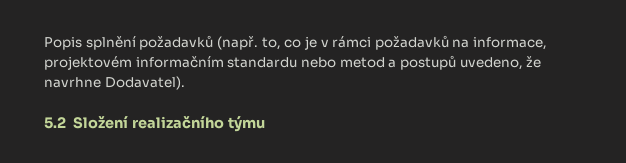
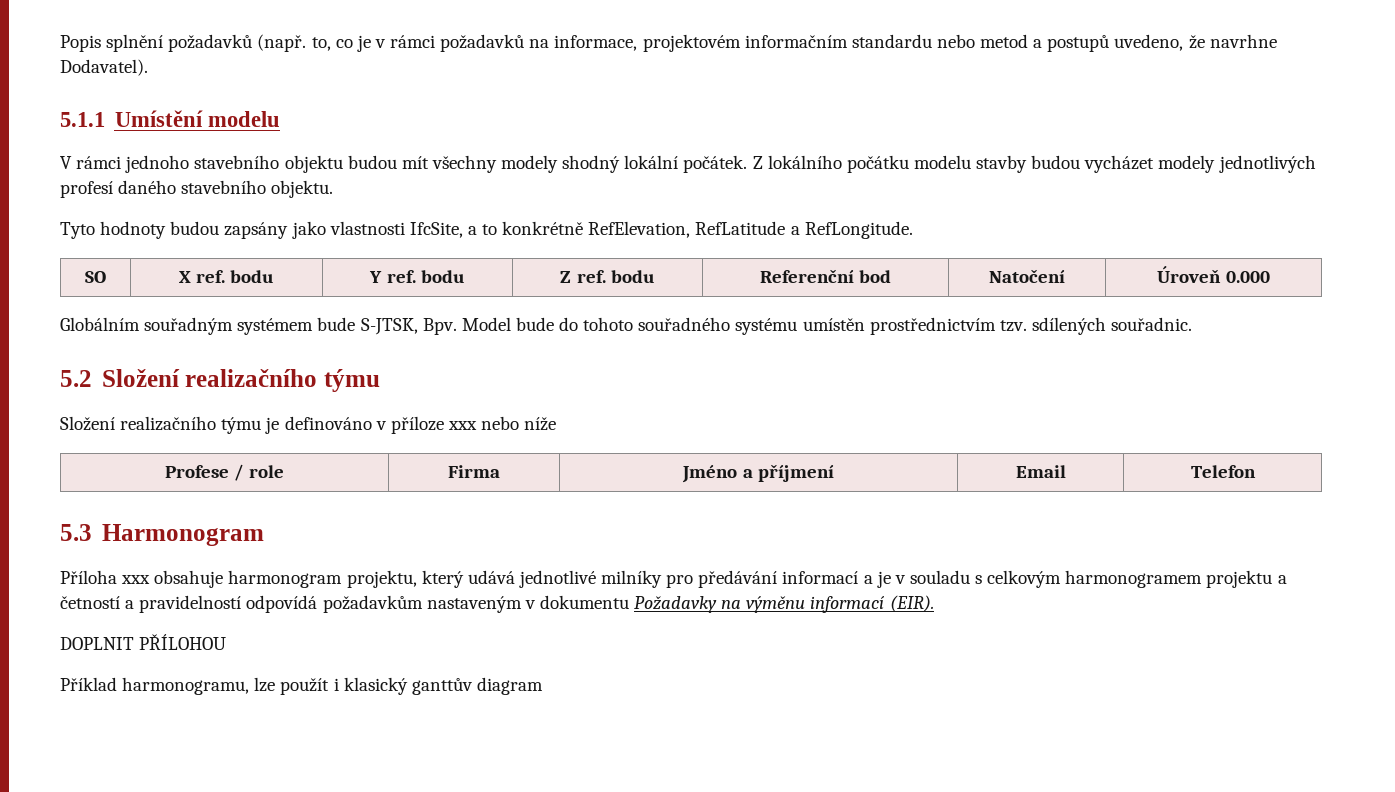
[44,116,265,132] 5.2 Složení realizačního týmu -> [60,110,280,127] [60,155,1316,173] [60,180,334,198] [60,221,913,239] [85,271,106,283] [178,270,275,283] [369,270,465,283] [560,270,655,283] [759,269,892,283] [989,269,1065,283] [1157,266,1270,283] [60,317,1193,335] [60,369,380,392] [60,416,557,434] [164,464,285,481] [448,465,500,478] [682,464,834,483] [1015,465,1066,478] [1190,465,1256,478] [60,524,264,546] [60,570,1287,588] [60,595,934,613] [60,634,227,650] [60,677,543,695] 5.1.1 Umístění modelu // V rámci jednoho stavebního objektu budou mít všechny modely shodný lokální počátek. Z lokálního počátku modelu stavby budou vycházet modely jednotlivých profesí daného stavebního objektu. // Tyto hodnoty budou zapsány jako vlastnosti IfcSite, a to konkrétně RefElevation, RefLatitude a RefLongitude. // SO | X ref. bodu | Y ref. bodu | Z ref. bodu | Referenční bod | Natočení | Úroveň 0.000 // Globálním souřadným systémem bude S-JTSK, Bpv. Model bude do tohoto souřadného systému umístěn prostřednictvím tzv. sdílených souřadnic. // 5.2 Složení realizačního týmu // Složení realizačního týmu je definováno v příloze xxx nebo níže // Profese / role | Firma | Jméno a příjmení | Email | Telefon // 5.3 Harmonogram // Příloha xxx obsahuje harmonogram projektu, který udává jednotlivé milníky pro předávání informací a je v souladu s celkovým harmonogramem projektu a četností a pravidelností odpovídá požadavkům nastaveným v dokumentu Požadavky na výměnu informací (EIR). // DOPLNIT PŘÍLOHOU // Příklad harmonogramu, lze použít i klasický ganttův diagram

